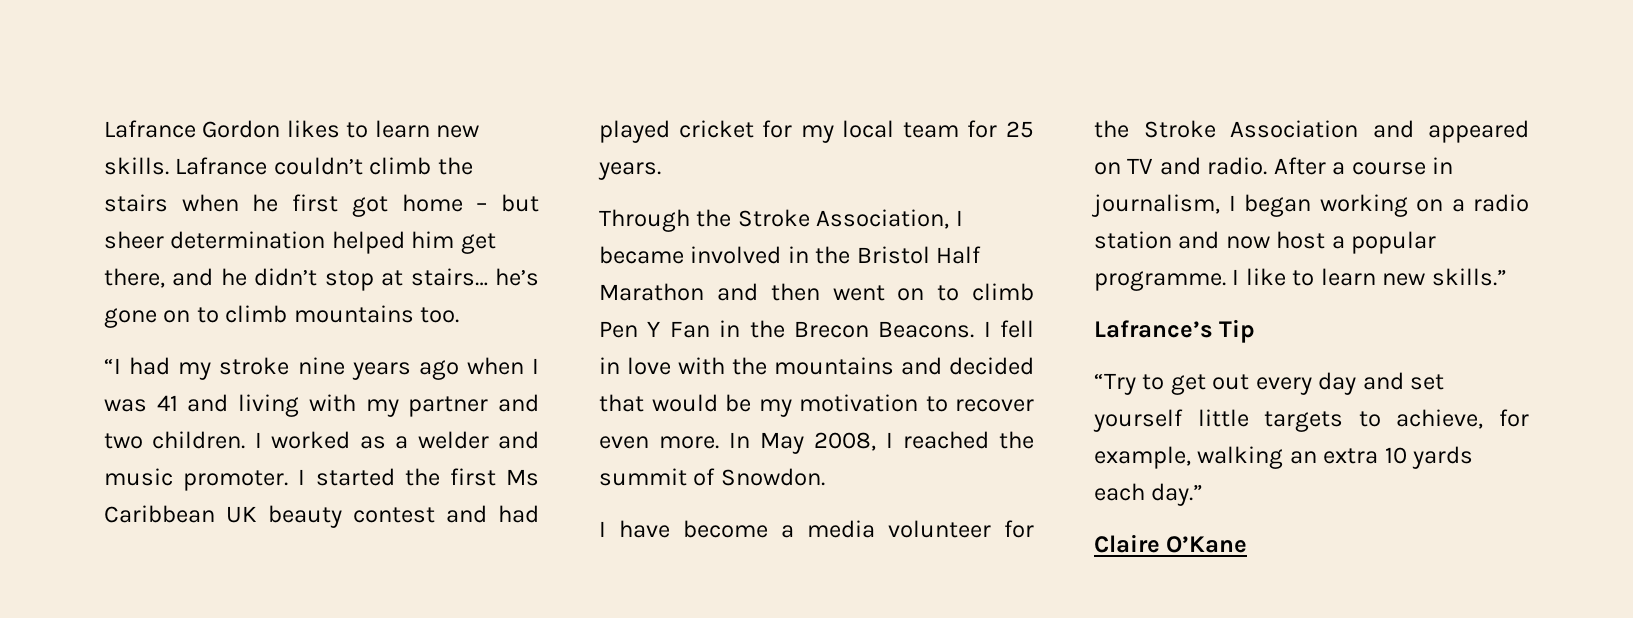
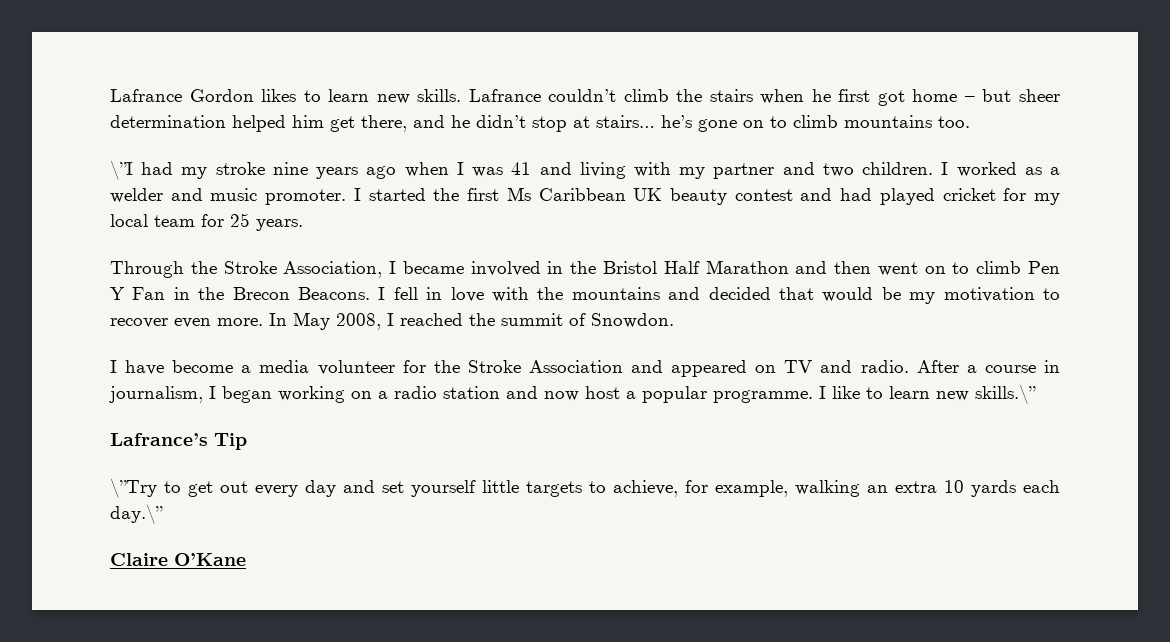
[104,358,121,374] “I -> [110,160,133,180] \”I
[1431,268,1507,286] skills.” -> [975,384,1036,404] skills.\”
[1094,373,1136,395] “Try -> [110,478,157,498] \”Try
[1151,483,1204,506] day.” -> [110,504,163,524] day.\”

